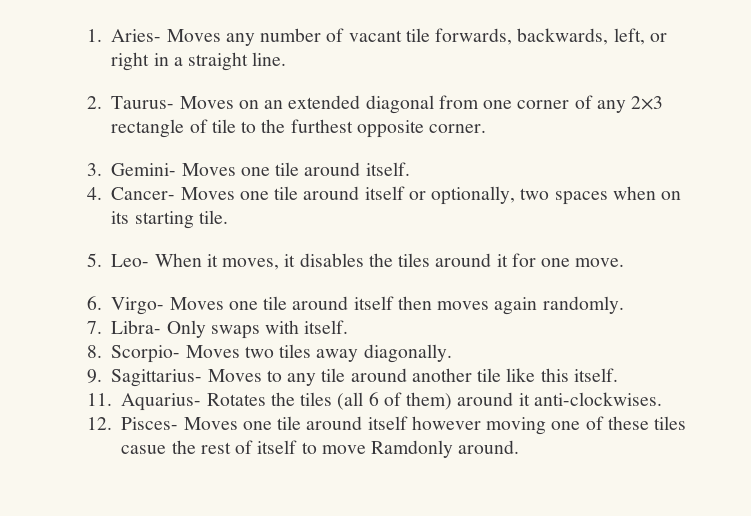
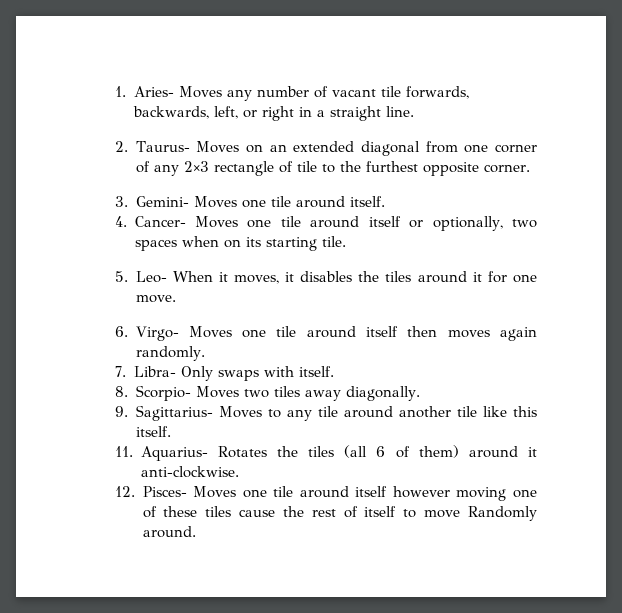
[533,392,662,406] anti-clockwises. -> [140,466,239,478] anti-clockwise.
[121,445,167,454] casue -> [239,509,276,517] cause
[371,440,454,458] Ramdonly -> [468,506,537,521] Randomly

